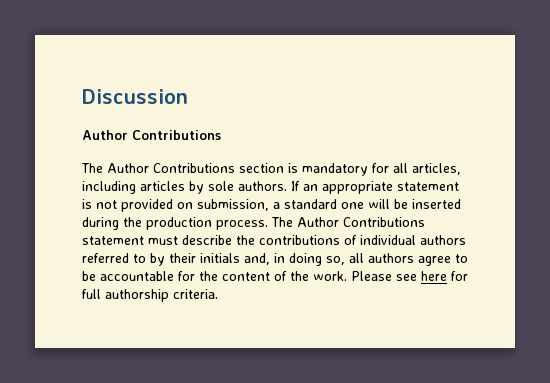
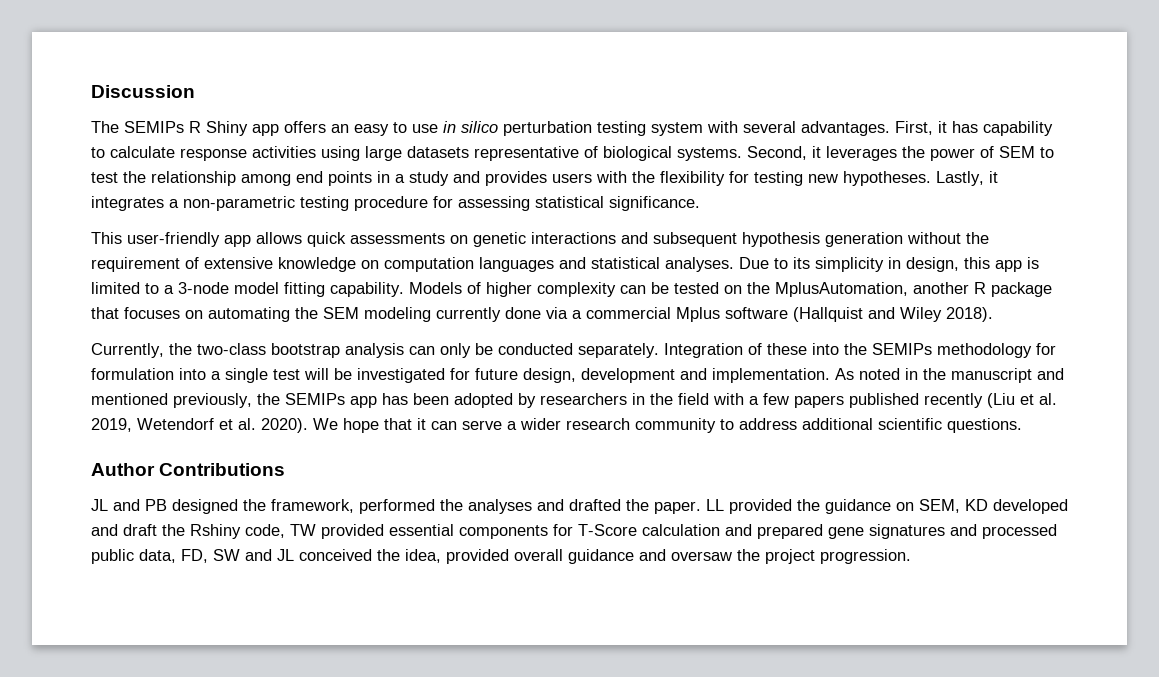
[82,130,221,140] [81,163,461,176] [82,181,459,194] [82,199,461,212] [82,217,425,230] [82,235,466,245] [82,253,468,266] [82,271,468,281] [82,289,218,302] Author Contributions // The Author Contributions section is mandatory for all articles, including articles by sole authors. If an appropriate statement is not provided on submission, a standard one will be inserted during the production process. The Author Contributions statement must describe the contributions of individual authors referred to by their initials and, in doing so, all authors agree to be accountable for the content of the work. Please see here for full authorship criteria. -> [91,121,1053,136] [91,146,1054,161] [91,171,998,186] [91,196,700,211] [91,232,989,247] [91,257,1039,272] [91,282,1052,297] [91,307,993,322] [91,343,1056,358] [91,368,1064,383] [91,393,1057,408] [91,418,1022,433] [91,463,286,476] [91,499,1068,514] [91,524,1057,539] [91,549,911,564] The SEMIPs R Shiny app offers an easy to use in silico perturbation testing system with several advantages. First, it has capability to calculate response activities using large datasets representative of biological systems. Second, it leverages the power of SEM to test the relationship among end points in a study and provides users with the flexibility for testing new hypotheses. Lastly, it integrates a non-parametric testing procedure for assessing statistical significance. // This user-friendly app allows quick assessments on genetic interactions and subsequent hypothesis generation without the requirement of extensive knowledge on computation languages and statistical analyses. Due to its simplicity in design, this app is limited to a 3-node model fitting capability. Models of higher complexity can be tested on the MplusAutomation, another R package that focuses on automating the SEM modeling currently done via a commercial Mplus software (Hallquist and Wiley 2018). // Currently, the two-class bootstrap analysis can only be conducted separately. Integration of these into the SEMIPs methodology for formulation into a single test will be investigated for future design, development and implementation. As noted in the manuscript and mentioned previously, the SEMIPs app has been adopted by researchers in the field with a few papers published recently (Liu et al. 2019, Wetendorf et al. 2020). We hope that it can serve a wider research community to address additional scientific questions. // Author Contributions // JL and PB designed the framework, performed the analyses and drafted the paper. LL provided the guidance on SEM, KD developed and draft the Rshiny code, TW provided essential components for T-Score calculation and prepared gene signatures and processed public data, FD, SW and JL conceived the idea, provided overall guidance and oversaw the project progression.

